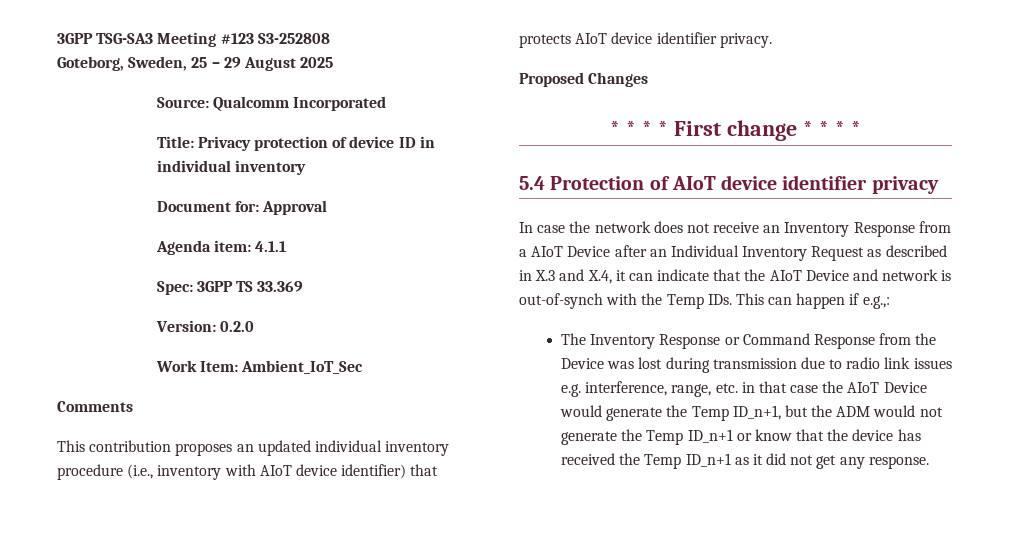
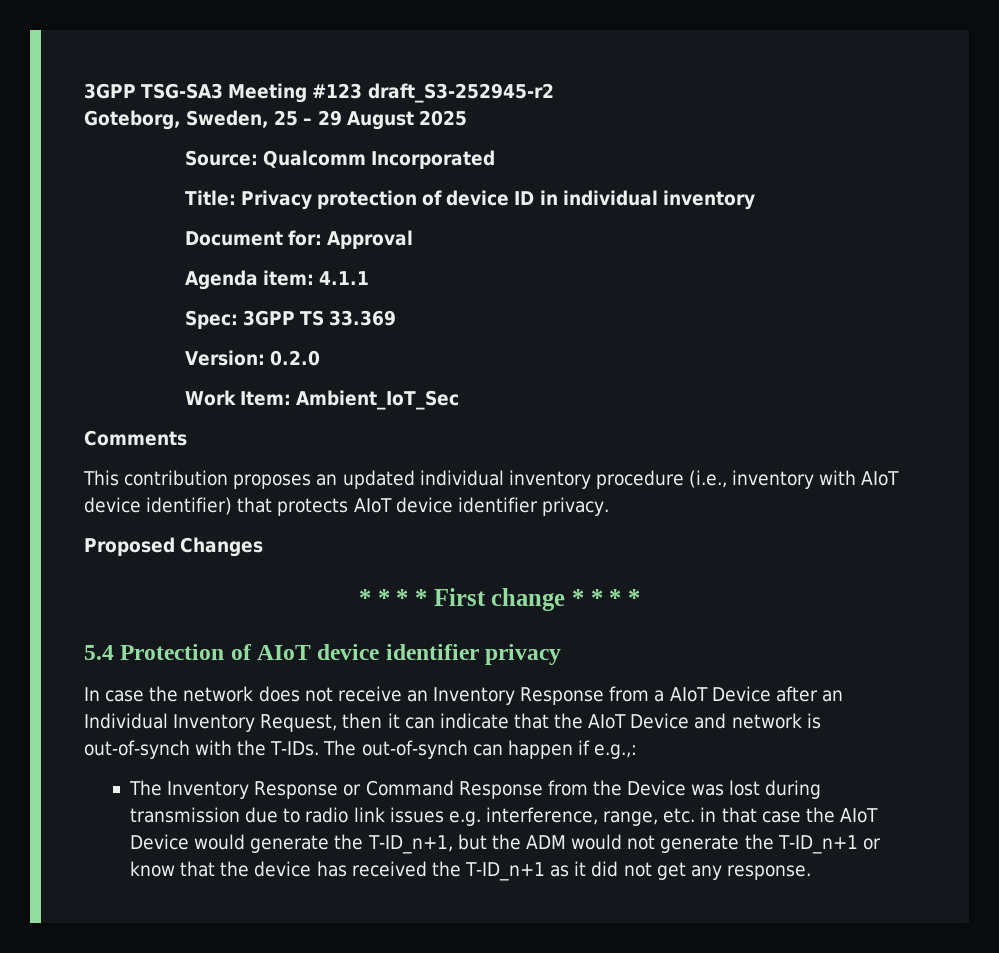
[257,33,330,44] S3-252808 -> [367,83,554,103] draft_S3-252945-r2
[811,245,947,261] [519,269,612,284] Request as described in X.3 and X.4, -> [260,713,383,732] Request, then
[666,293,764,309] Temp IDs. This -> [270,740,468,759] T-IDs. The out-of-synch
[691,405,781,421] Temp ID_n+1, -> [367,835,453,854] T-ID_n+1,
[646,429,733,445] Temp ID_n+1 -> [777,835,858,854] T-ID_n+1
[644,453,731,469] Temp ID_n+1 -> [464,862,545,881] T-ID_n+1

